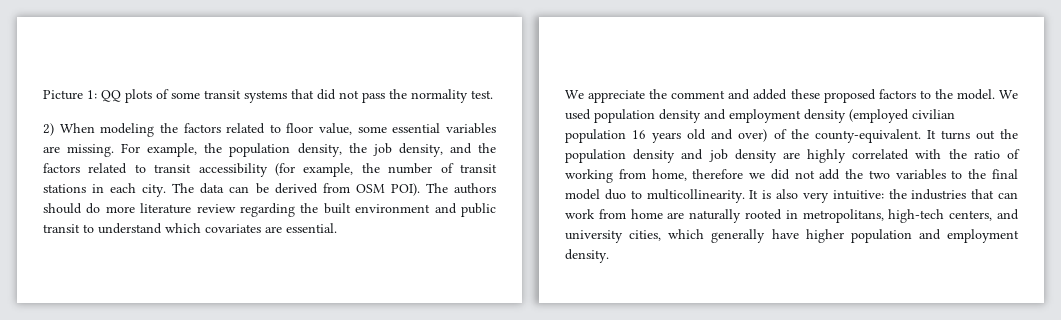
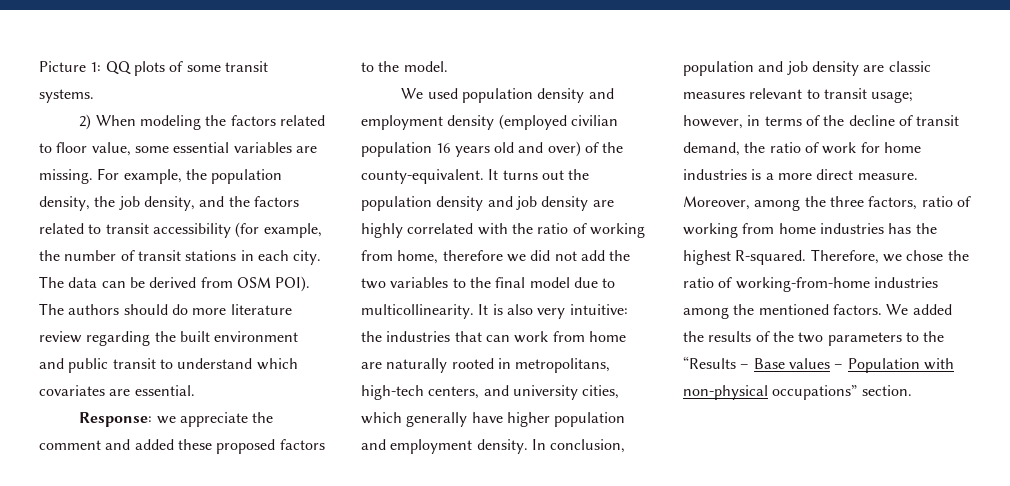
[244,89,493,103] systems that did not pass the normality test. -> [39,89,94,103] systems.
[565,90,584,99] We -> [79,412,176,427] Response: we
(995, 94) none -> (448, 66) //
[604,189,626,200] duo -> [573,277,598,288] due
(609, 256) none -> [531,439,626,453] [683,61,931,76] [683,88,914,103] [683,115,960,129] [683,142,921,156] [683,169,918,180] [683,196,971,211] [683,223,937,238] [683,249,969,265] [683,277,938,292] [683,304,952,319] [683,331,945,346] [683,356,954,373] [683,385,912,400] In conclusion, population and job density are classic measures relevant to transit usage; however, in terms of the decline of transit demand, the ratio of work for home industries is a more direct measure. Moreover, among the three factors, ratio of working from home industries has the highest R-squared. Therefore, we chose the ratio of working-from-home industries among the mentioned factors. We added the results of the two parameters to the “Results – Base values – Population with non-physical occupations” section.

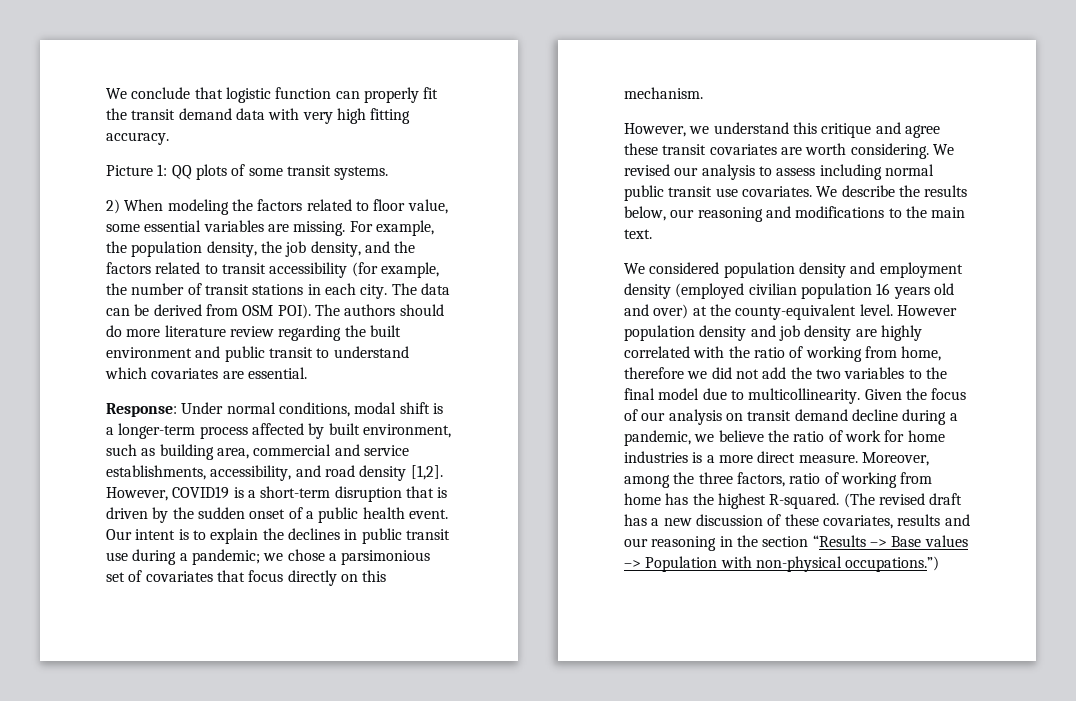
(39, 66) none -> [106,87,439,103] [106,108,411,124] [106,132,169,145] We conclude that logistic function can properly fit the transit demand data with very high fitting accuracy. //
[156,412,274,427] [39,439,325,454] [361,61,448,72] [401,88,458,99] we appreciate the comment and added these proposed factors to the model. // We used -> [181,402,443,417] [106,423,451,439] [106,444,409,460] [106,465,443,481] [106,486,448,502] [106,507,448,523] [106,528,450,544] [106,549,431,565] [106,570,387,586] [624,87,703,99] [624,122,940,138] [624,143,954,159] [624,164,934,180] [624,185,968,201] [624,206,966,222] [624,229,652,239] [624,262,720,274] Under normal conditions, modal shift is a longer-term process affected by built environment, such as building area, commercial and service establishments, accessibility, and road density [1,2]. However, COVID19 is a short-term disruption that is driven by the sudden onset of a public health event. Our intent is to explain the declines in public transit use during a pandemic; we chose a parsimonious set of covariates that focus directly on this mechanism. // However, we understand this critique and agree these transit covariates are worth considering. We revised our analysis to assess including normal public transit use covariates. We describe the results below, our reasoning and modifications to the main text. // We considered
[584,142,624,153] [361,169,590,184] of the county-equivalent. It turns out the -> [692,304,957,320] at the county-equivalent level. However
[478,304,628,319] [361,331,626,343] [361,358,611,373] [361,385,620,400] [361,412,626,427] [361,439,626,454] [683,61,931,76] [683,88,914,103] [683,115,960,129] [683,142,740,156] It is also very intuitive: the industries that can work from home are naturally rooted in metropolitans, high-tech centers, and university cities, which generally have higher population and employment density. In conclusion, population and job density are classic measures relevant to transit usage; however, in terms of the decline of transit demand, -> [864,388,967,400] [624,409,958,425] [624,430,764,446] Given the focus of our analysis on transit demand decline during a pandemic, we believe
[819,223,884,234] industries -> (661, 499) none
[810,249,969,264] [683,277,938,292] [683,304,952,319] [683,331,945,346] [683,356,750,369] Therefore, we chose the ratio of working-from-home industries among the mentioned factors. We added the results of the two parameters to the “Results – -> [843,493,963,508] [624,514,970,529] [624,535,887,551] (The revised draft has a new discussion of these covariates, results and our reasoning in the section “Results –>
[834,364,844,369] – -> [624,560,641,568] –>
[772,385,912,400] occupations” section. -> [845,556,940,572] occupations.”)

